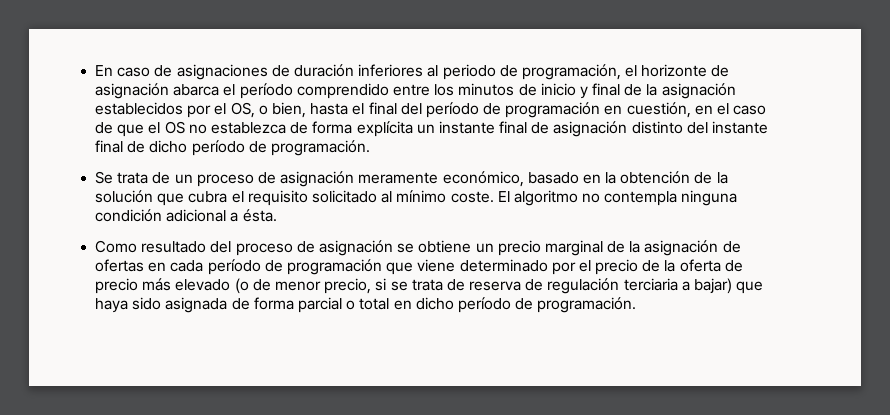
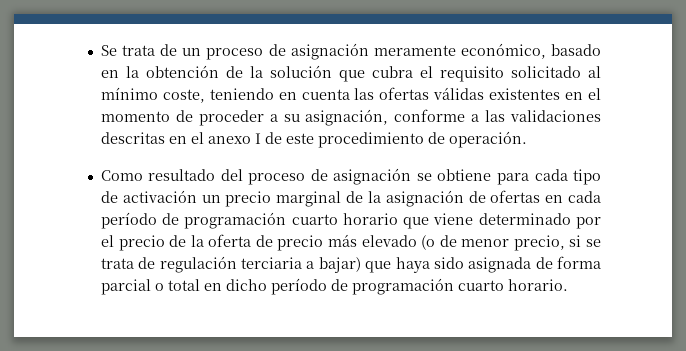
[95,64,730,80] [95,83,736,99] [95,102,767,118] [95,121,769,137] [95,140,370,156] En caso de asignaciones de duración inferiores al periodo de programación, el horizonte de asignación abarca el período comprendido entre los minutos de inicio y final de la asignación establecidos por el OS, o bien, hasta el final del período de programación en cuestión, en el caso de que el OS no establezca de forma explícita un instante final de asignación distinto del instante final de dicho período de programación. // -> (100, 50) none
[450,190,738,206] [95,209,277,222] coste. El algoritmo no contempla ninguna condición adicional a ésta. -> [162,87,601,103] [100,109,601,126] [100,131,527,148] coste, teniendo en cuenta las ofertas válidas existentes en el momento de proceder a su asignación, conforme a las validaciones descritas en el anexo I de este procedimiento de operación.
(472, 246) none -> [496,169,601,185] [100,190,197,203] para cada tipo de activación
(382, 267) none -> [291,213,398,225] cuarto horario
[469,279,544,291] reserva de -> (156, 263) none
[537,297,637,313] programación. -> [351,278,568,295] programación cuarto horario.

